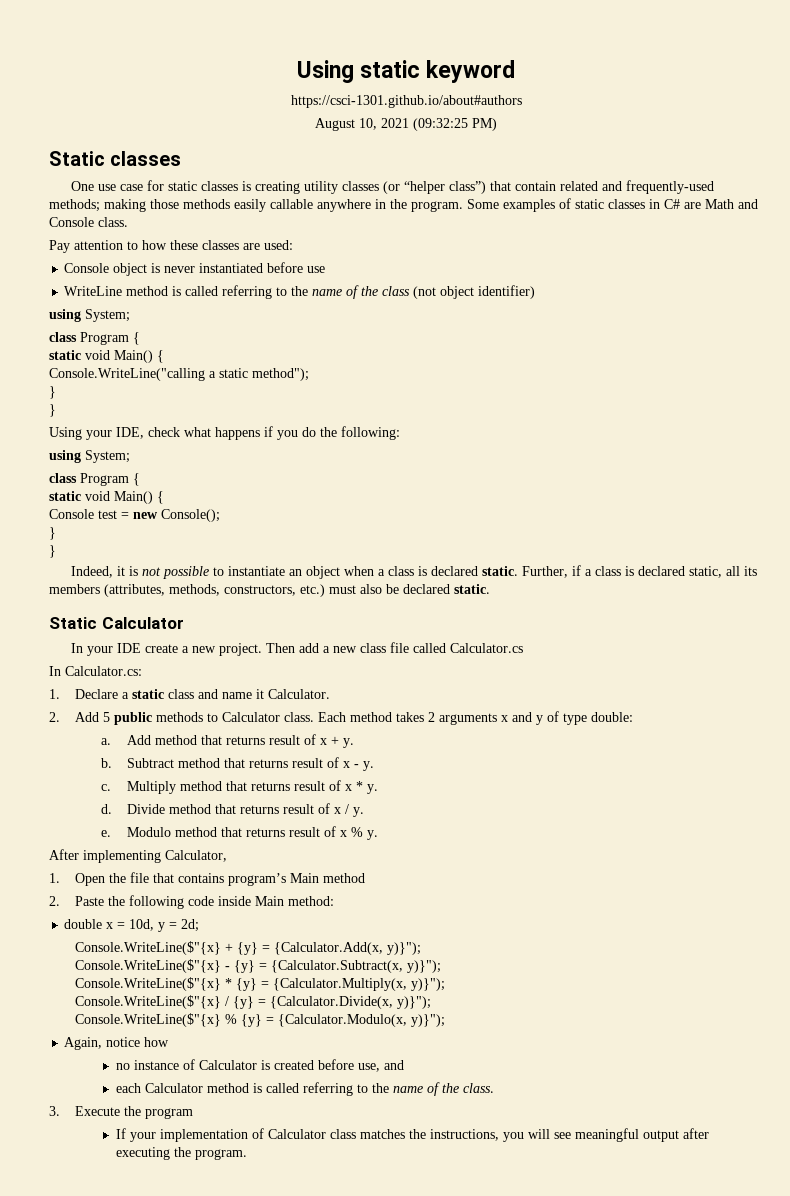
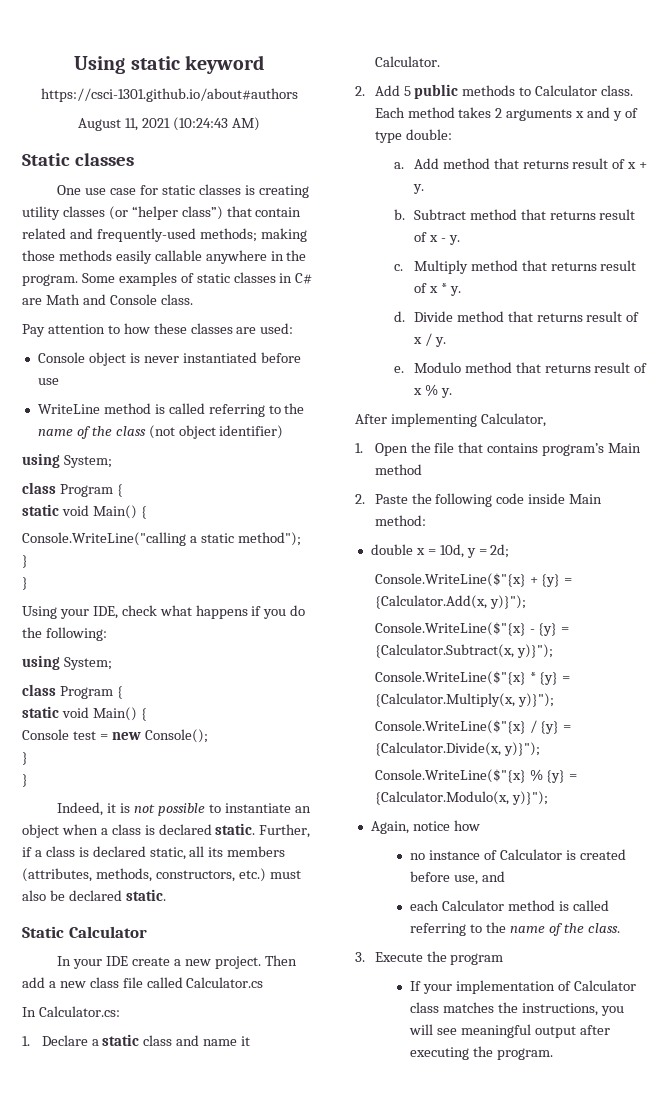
[359,118,497,131] 10, 2021 (09:32:25 PM) -> [125,117,260,131] 11, 2021 (10:24:43 AM)

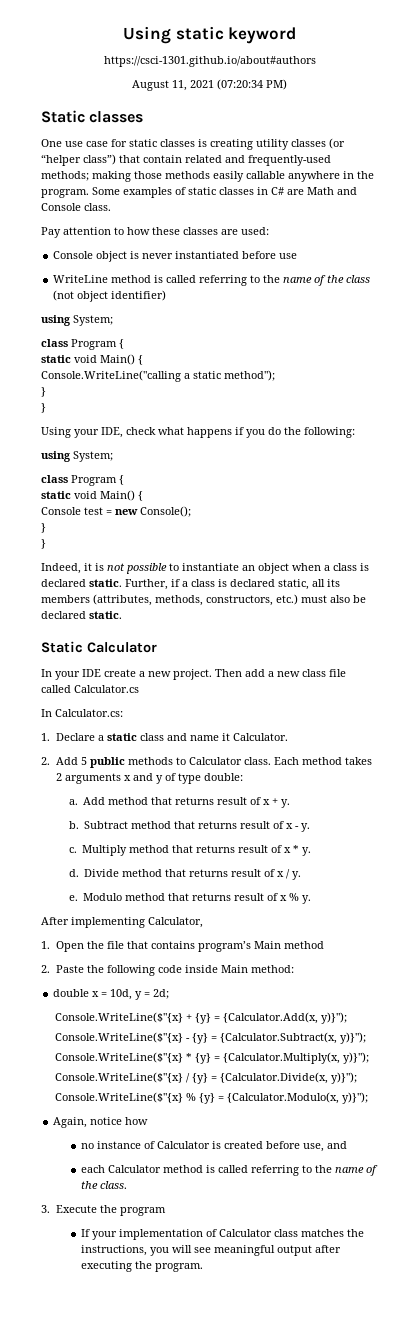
[172,117,260,131] (10:24:43 AM) -> [217,79,287,90] (07:20:34 PM)

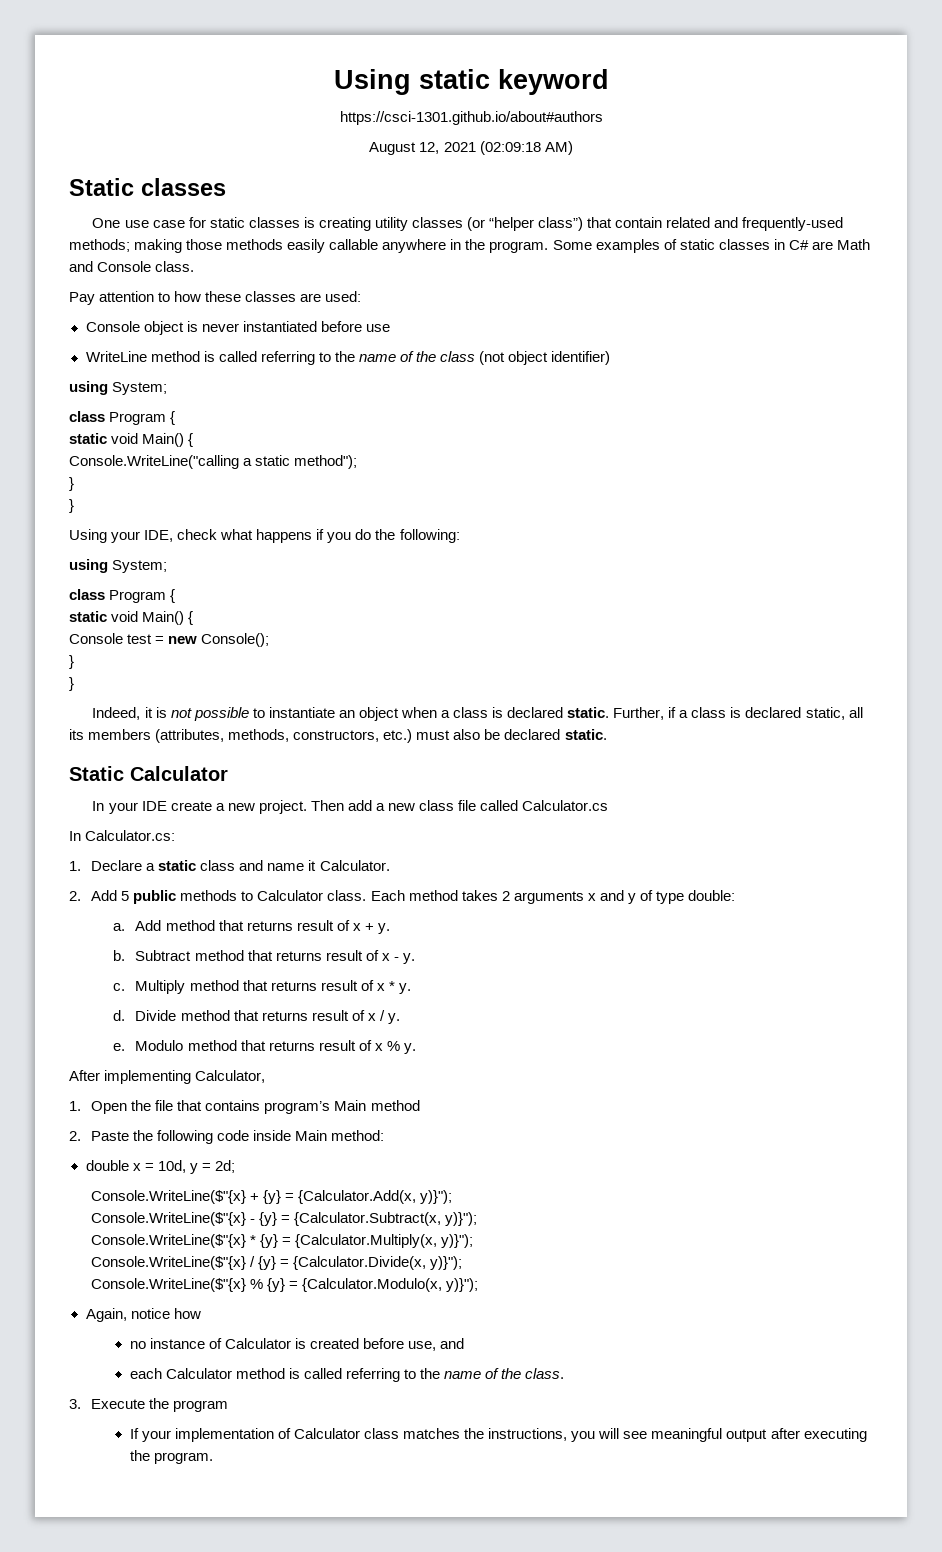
[172,79,287,91] 11, 2021 (07:20:34 PM) -> [419,141,573,155] 12, 2021 (02:09:18 AM)

